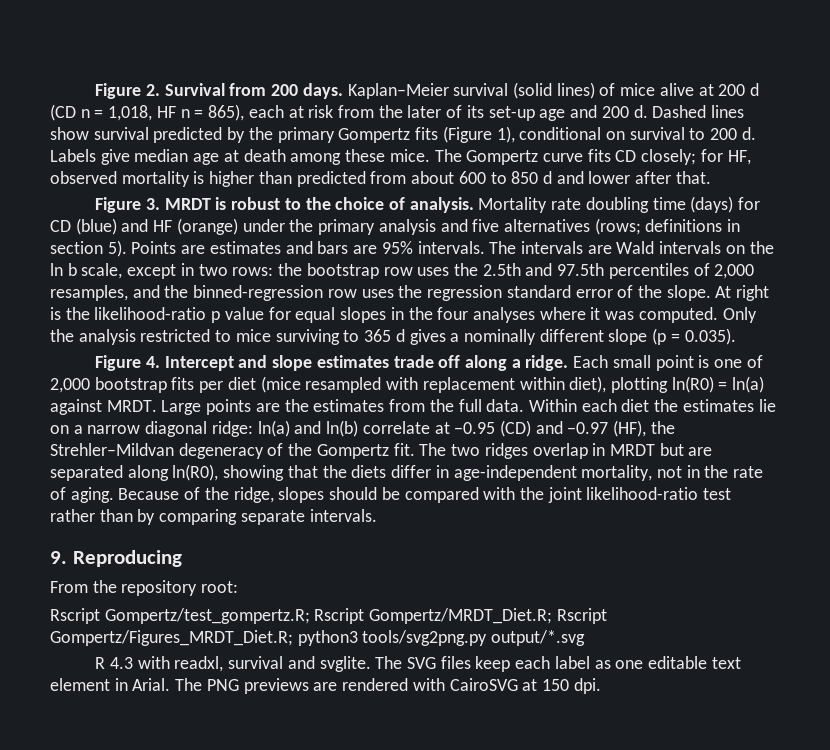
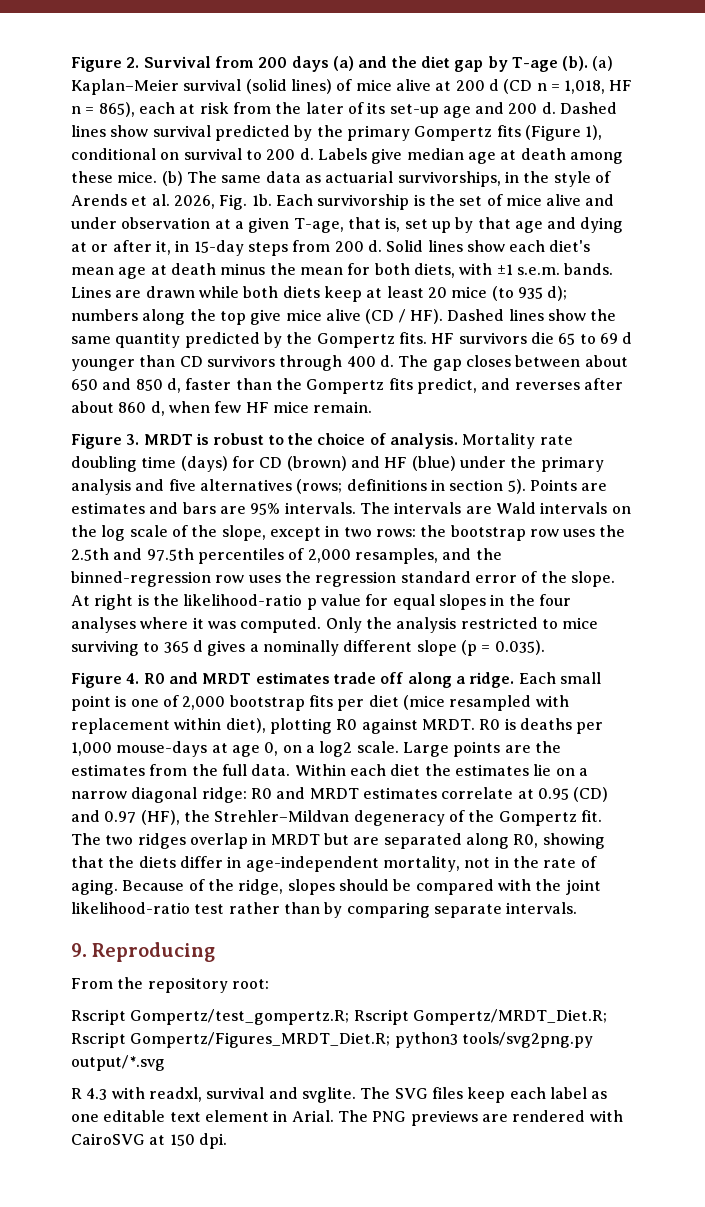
[302,83,343,99] days. -> [291,56,614,72] days (a) and the diet gap by T-age (b). (a)
[434,149,751,165] [50,171,711,187] The Gompertz curve fits CD closely; for HF, observed mortality is higher than predicted from about 600 to 850 d and lower after that. -> [161,171,611,187] [71,194,615,210] [71,217,624,233] [71,240,591,256] [71,263,614,279] [71,286,568,302] [71,309,617,325] [71,332,633,348] [71,355,628,371] [71,378,623,394] [71,401,373,416] (b) The same data as actuarial survivorships, in the style of Arends et al. 2026, Fig. 1b. Each survivorship is the set of mice alive and under observation at a given T-age, that is, set up by that age and dying at or after it, in 15-day steps from 200 d. Solid lines show each diet's mean age at death minus the mean for both diets, with ±1 s.e.m. bands. Lines are drawn while both diets keep at least 20 mice (to 935 d); numbers along the top give mice alive (CD / HF). Dashed lines show the same quantity predicted by the Gompertz fits. HF survivors die 65 to 69 d younger than CD survivors through 400 d. The gap closes between about 650 and 850 d, faster than the Gompertz fits predict, and reverses after about 860 d, when few HF mice remain.
[75,218,117,235] (blue) -> [286,456,347,471] (brown)
[176,218,238,235] (orange) -> [411,456,456,471] (blue)
[50,263,123,279] ln b scale, -> [101,525,266,541] log scale of the slope,
[164,355,313,371] Intercept and slope -> [143,672,252,684] R0 and MRDT
[671,376,765,393] [50,399,157,415] ln(R0) = ln(a) against MRDT. -> [336,718,604,734] [71,741,399,757] R0 against MRDT. R0 is deaths per 1,000 mouse-days at age 0, on a log2 scale.
[257,420,359,437] ln(a) and ln(b) -> [250,787,437,799] R0 and MRDT estimates
[454,422,496,434] −0.95 -> [537,788,569,800] 0.95
[567,422,609,434] −0.97 -> [104,811,137,823] 0.97
[172,464,219,481] ln(R0), -> [513,834,539,848] R0,

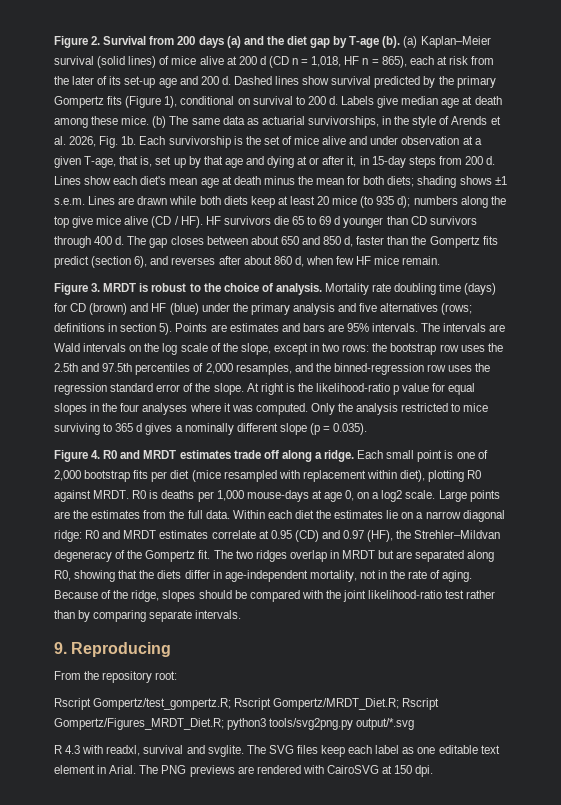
[386,240,463,252] Solid lines -> [54,176,81,185] Lines
[413,263,493,278] diets, with -> [387,176,492,188] diets; shading shows
[564,263,614,275] bands. -> (85, 201) none
[447,309,617,321] [71,332,427,348] Dashed lines show the same quantity predicted by the Gompertz fits. -> (203, 222) none
[416,378,477,394] predict, -> [54,256,148,268] predict (section 6),

